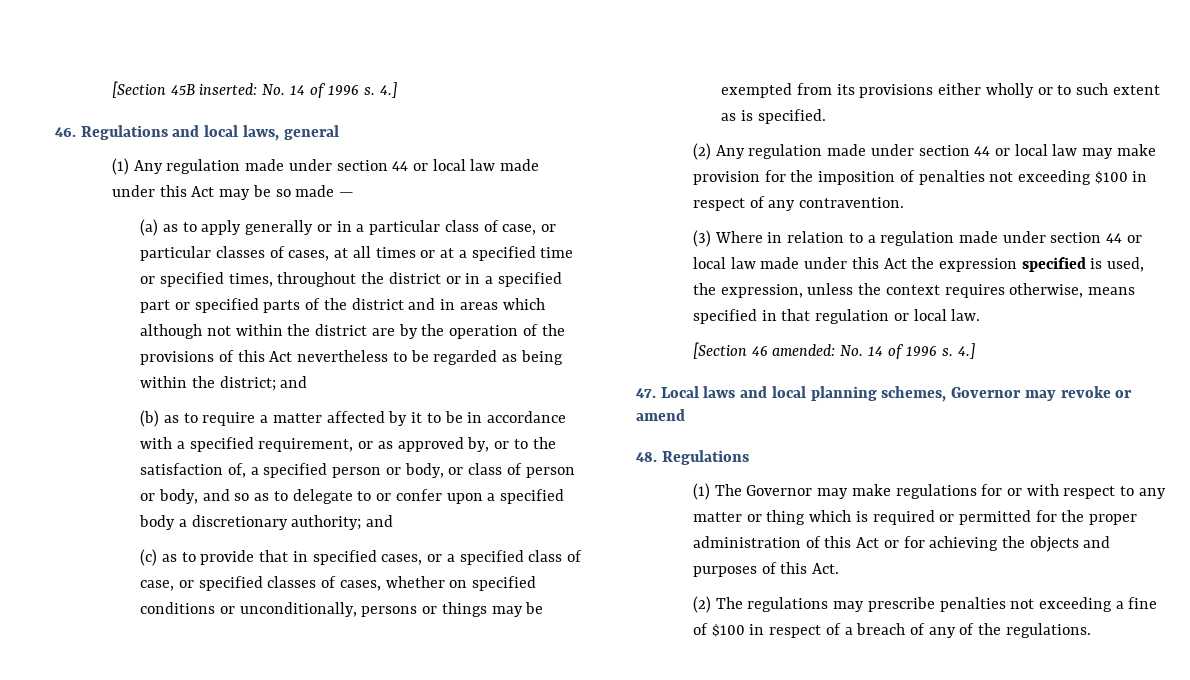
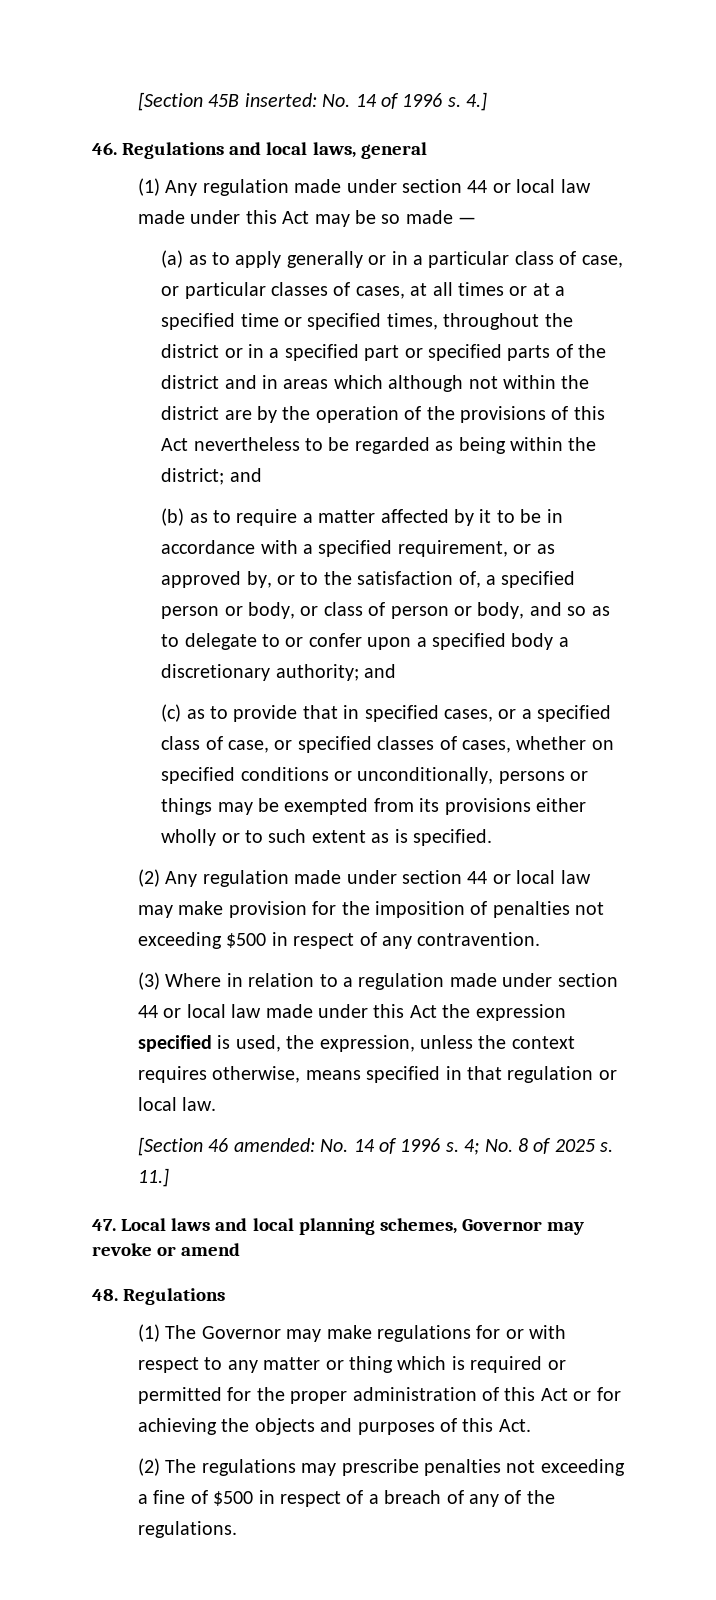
[1094,171,1128,184] $100 -> [226,933,267,948] $500
[957,343,975,359] 4.] -> [464,1138,614,1155] [138,1168,170,1187] 4; No. 8 of 2025 s. 11.]
[711,624,745,637] $100 -> [213,1491,254,1506] $500

